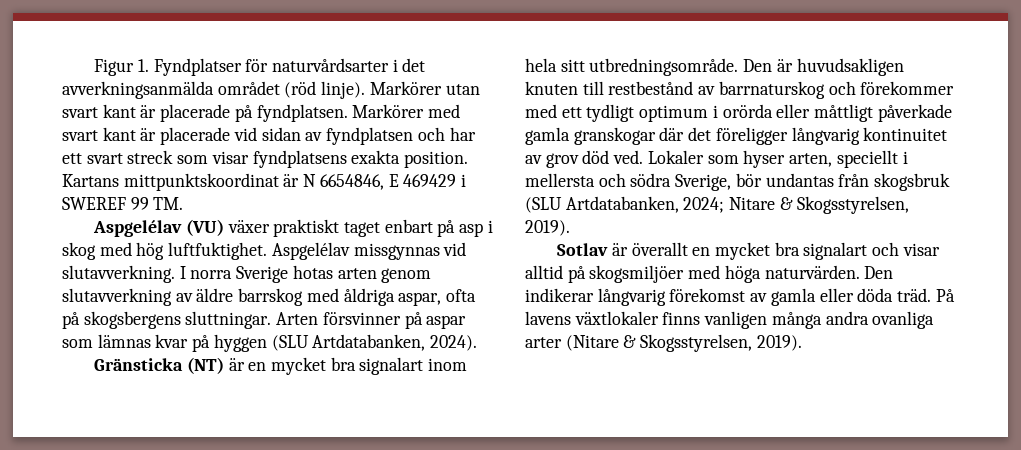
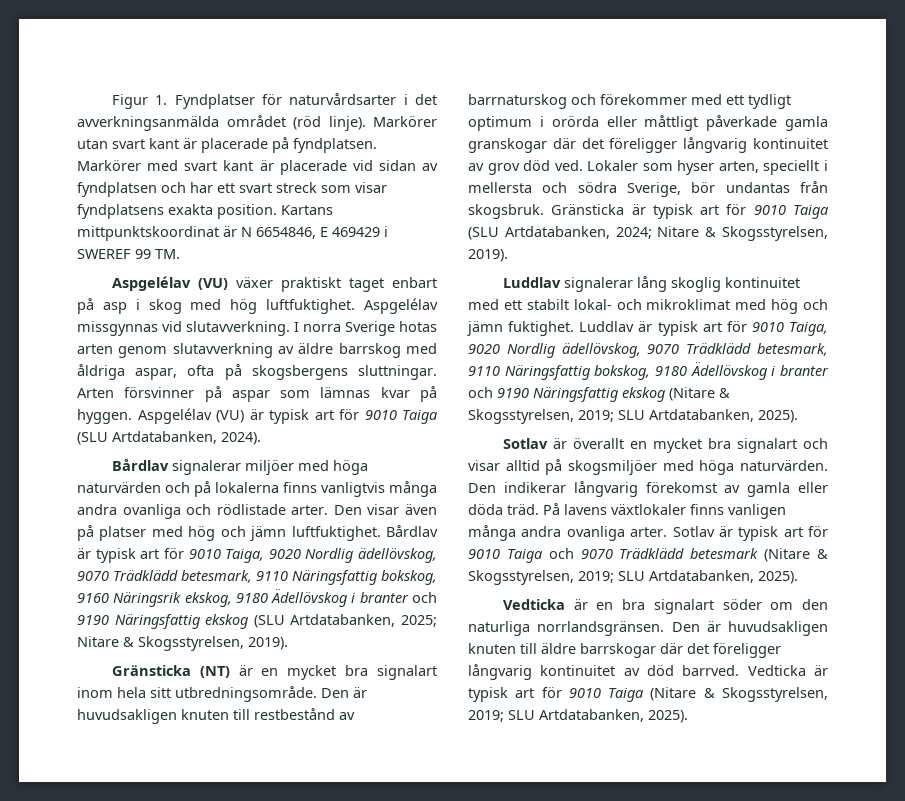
[213,334,478,352] hyggen (SLU Artdatabanken, 2024). -> [77,408,437,424] [77,431,261,445] [111,459,368,475] [77,481,437,497] [77,504,437,519] [77,525,438,541] [77,548,437,563] [77,570,437,585] [77,589,437,607] [77,614,437,629] [77,636,288,651] hyggen. Aspgelélav (VU) är typisk art för 9010 Taiga (SLU Artdatabanken, 2024). // Bårdlav signalerar miljöer med höga naturvärden och på lokalerna finns vanligtvis många andra ovanliga och rödlistade arter. Den visar även på platser med hög och jämn luftfuktighet. Bårdlav är typisk art för 9010 Taiga, 9020 Nordlig ädellövskog, 9070 Trädklädd betesmark, 9110 Näringsfattig bokskog, 9160 Näringsrik ekskog, 9180 Ädellövskog i branter och 9190 Näringsfattig ekskog (SLU Artdatabanken, 2025; Nitare & Skogsstyrelsen, 2019).
[874,173,951,191] skogsbruk -> [468,204,828,219] skogsbruk. Gränsticka är typisk art för 9010 Taiga
(570, 228) none -> [502,276,800,292] [468,299,828,314] [467,321,828,336] [468,343,828,358] [468,362,829,380] [468,387,730,402] [468,409,798,424] // Luddlav signalerar lång skoglig kontinuitet med ett stabilt lokal- och mikroklimat med hög och jämn fuktighet. Luddlav är typisk art för 9010 Taiga, 9020 Nordlig ädellövskog, 9070 Trädklädd betesmark, 9110 Näringsfattig bokskog, 9180 Ädellövskog i branter och 9190 Näringsfattig ekskog (Nitare & Skogsstyrelsen, 2019; SLU Artdatabanken, 2025).
[525,334,802,352] arter (Nitare & Skogsstyrelsen, 2019). -> [630,526,828,541] [468,548,828,563] [468,570,798,585] [502,599,828,614] [468,621,828,636] [468,643,781,658] [468,664,828,680] [468,687,828,702] [468,709,688,723] arter. Sotlav är typisk art för 9010 Taiga och 9070 Trädklädd betesmark (Nitare & Skogsstyrelsen, 2019; SLU Artdatabanken, 2025). // Vedticka är en bra signalart söder om den naturliga norrlandsgränsen. Den är huvudsakligen knuten till äldre barrskogar där det föreligger långvarig kontinuitet av död barrved. Vedticka är typisk art för 9010 Taiga (Nitare & Skogsstyrelsen, 2019; SLU Artdatabanken, 2025).

